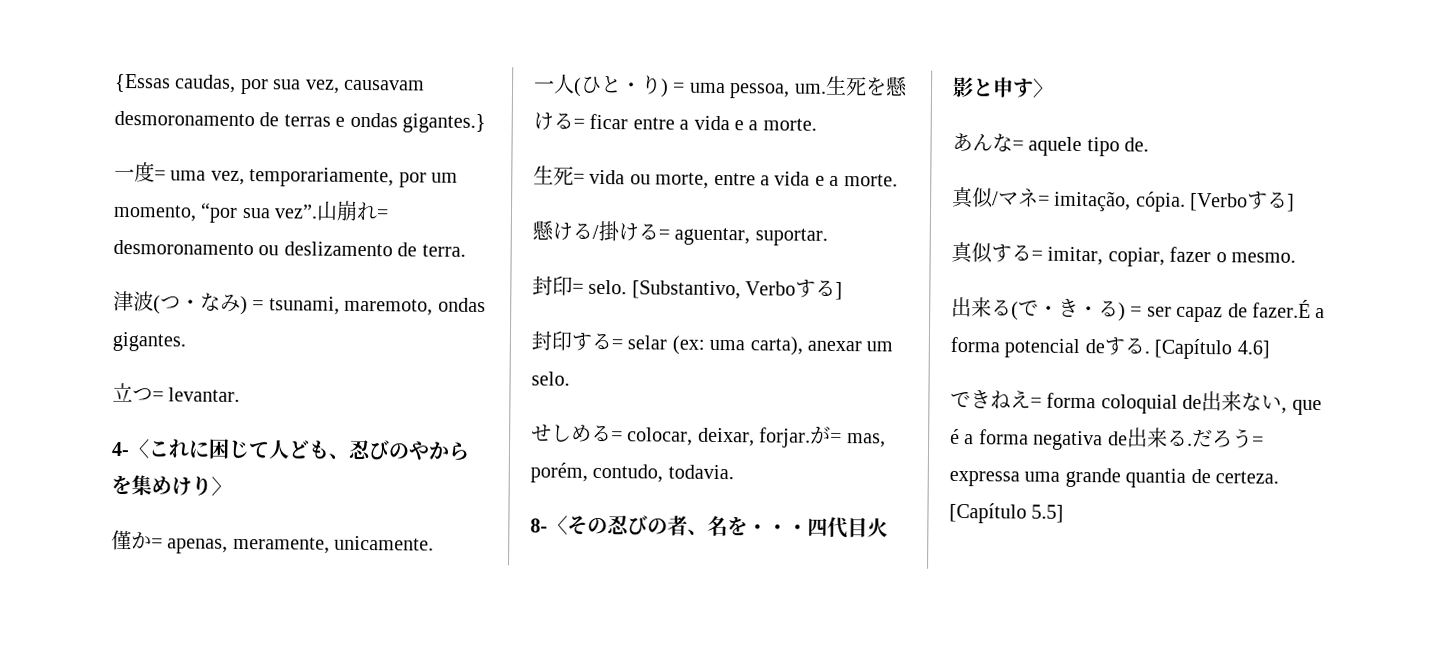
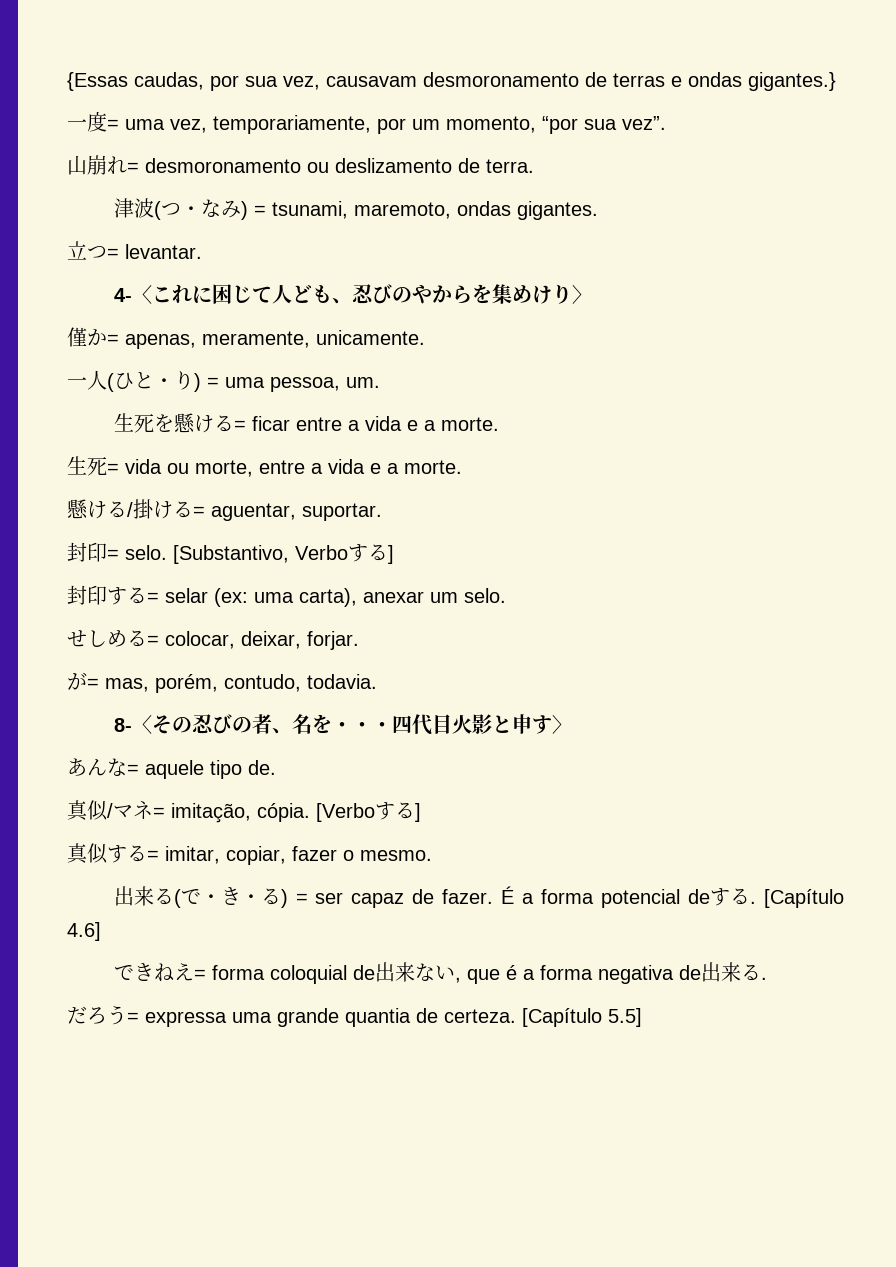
(319, 211) none -> (666, 123) //
(827, 88) none -> (380, 382) //
(812, 437) none -> (359, 640) //
[1252,299,1311,318] fazer.É -> [442,886,515,904] fazer. É
(1193, 444) none -> (767, 978) //

